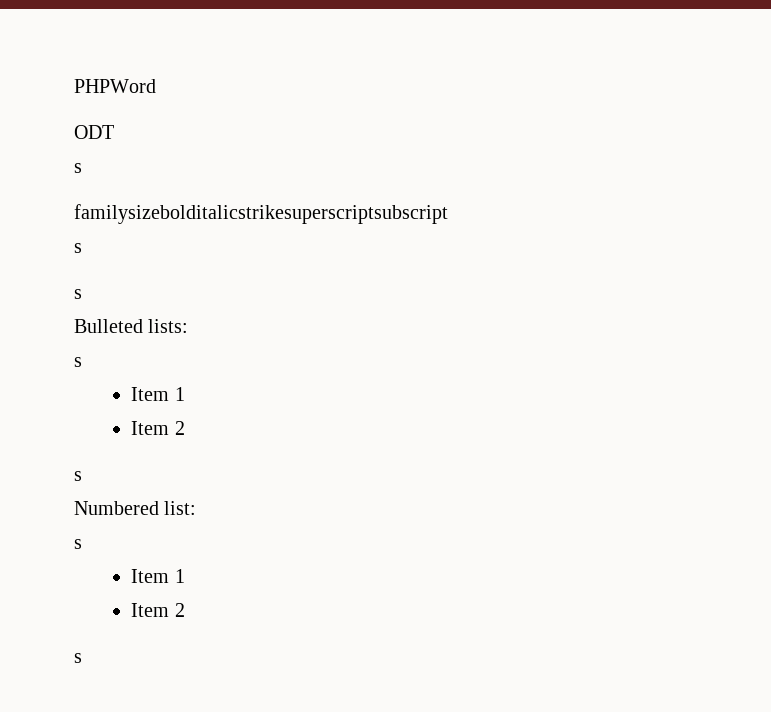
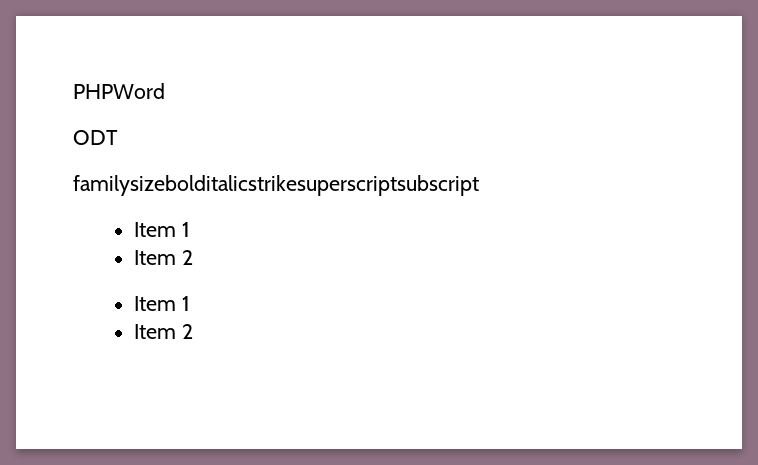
[74,163,82,173] // s -> (118, 137) none
[74,243,82,253] [74,289,82,299] [74,319,189,333] [74,357,82,367] [131,387,185,401] [131,421,185,435] [74,471,82,481] [74,501,197,515] [74,539,82,549] [131,569,185,583] [131,603,185,617] [74,653,82,663] // s // s // Bulleted lists: // s // Item 1 // Item 2 // s // Numbered list: // s // Item 1 // Item 2 // s -> [134,222,190,237] [134,250,193,265] [134,296,190,311] [134,324,193,339] // Item 1 // Item 2 // Item 1 // Item 2

